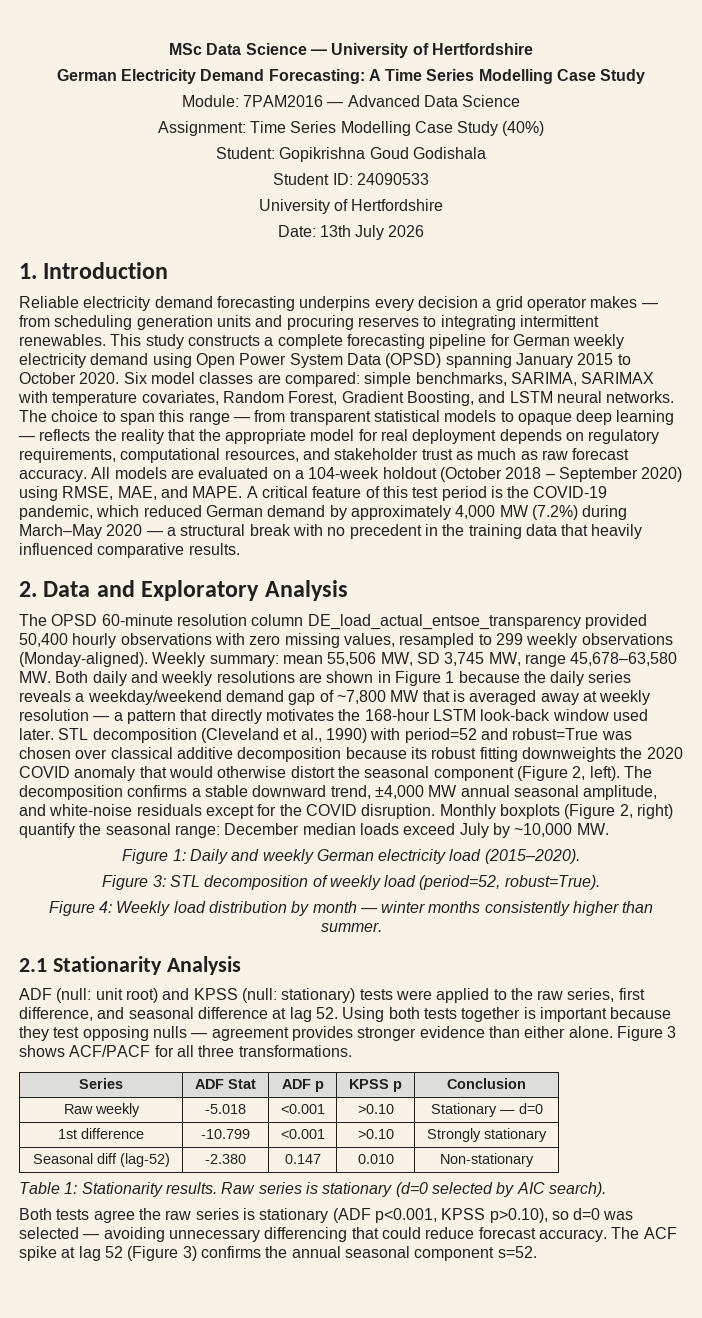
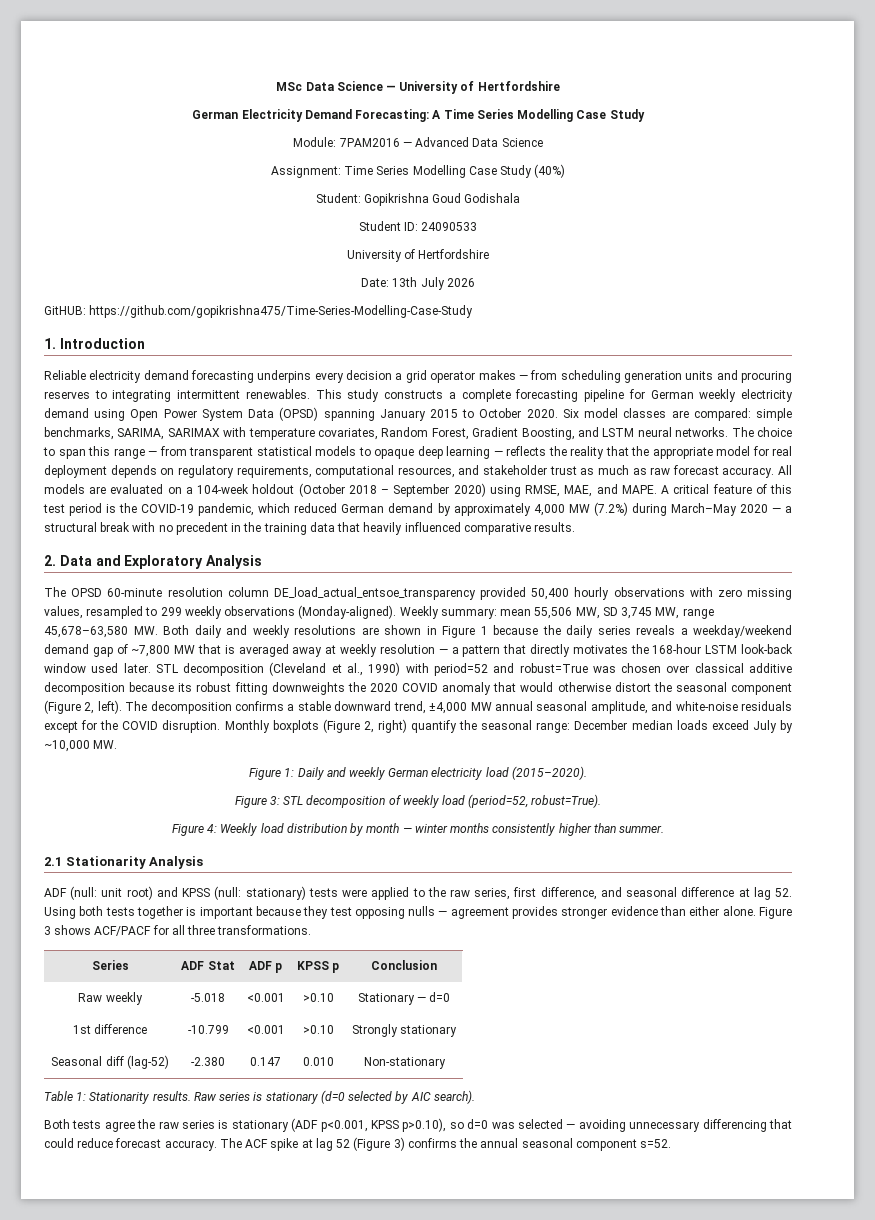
(425, 231) none -> [44,305,474,318] // GitHUB: https://github.com/gopikrishna475/Time-Series-Modelling-Case-Study

